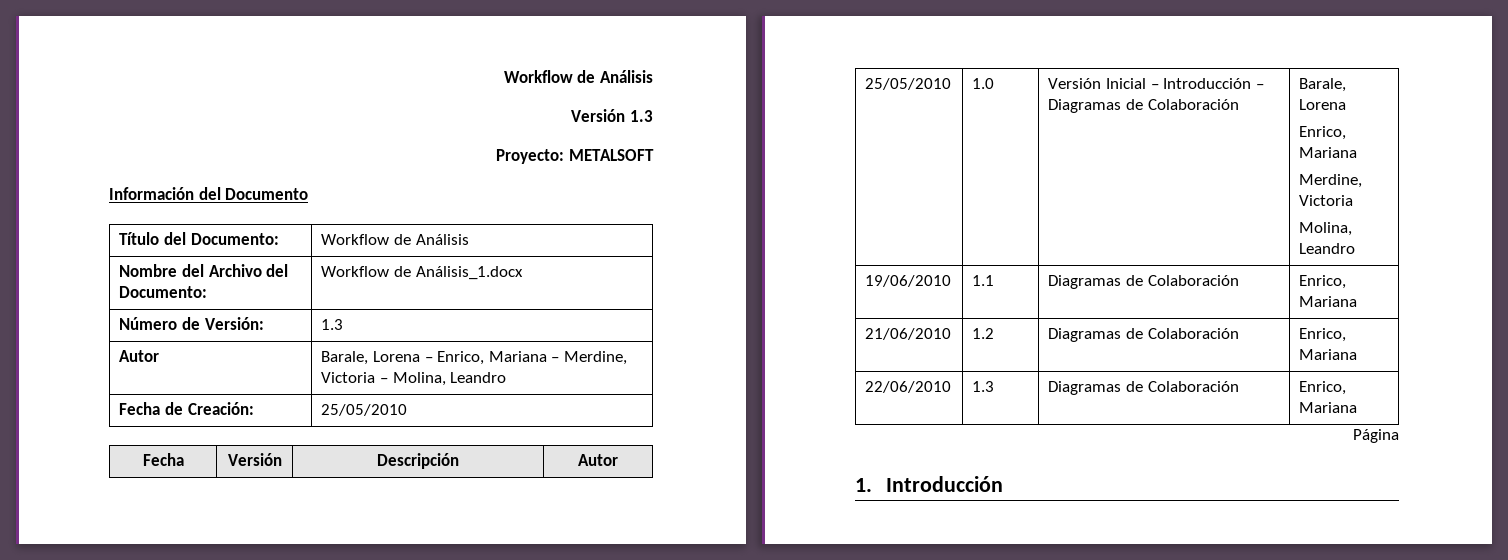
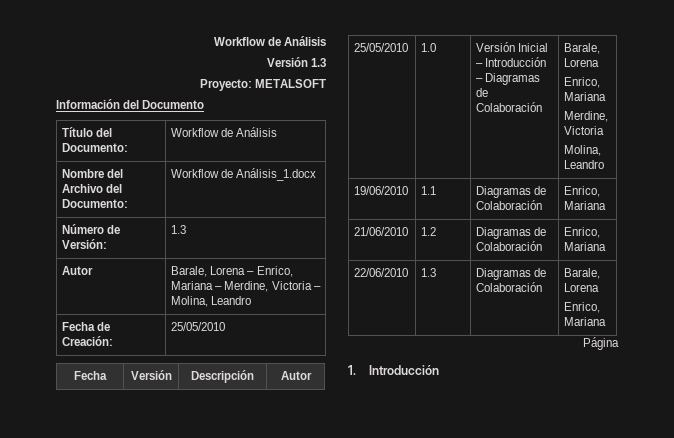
(1239, 386) none -> [564,268,601,279] [564,283,600,292] Barale, Lorena //

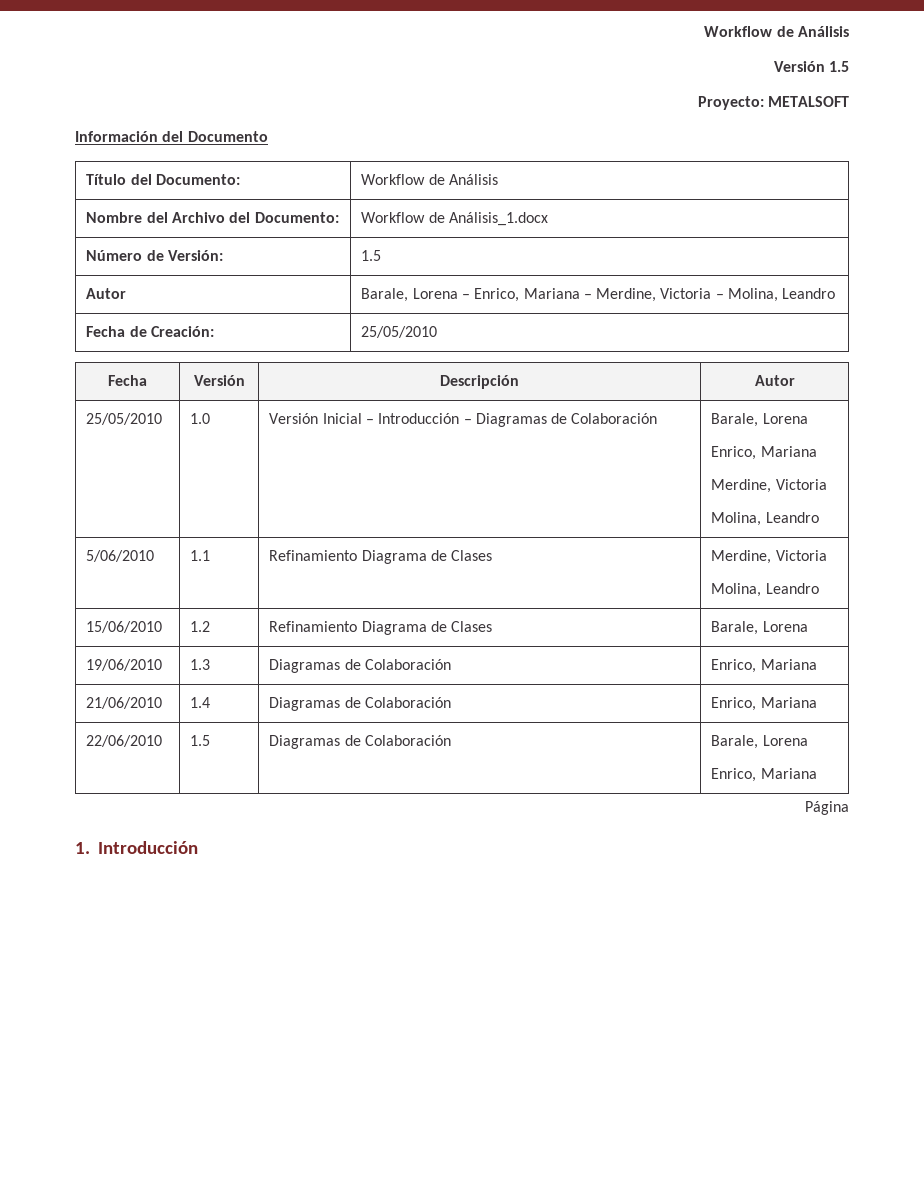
[311,58,326,67] 1.3 -> [829,61,850,72] 1.5
[171,225,187,234] 1.3 -> [361,250,382,261] 1.5
(605, 164) none -> [86,550,155,562] [190,550,211,561] [269,550,493,564] [711,550,827,564] [711,583,819,597] [86,621,163,633] [190,621,211,632] [269,621,493,635] [711,621,808,635] // 5/06/2010 | 1.1 | Refinamiento Diagrama de Clases | Merdine, Victoria // Molina, Leandro // 15/06/2010 | 1.2 | Refinamiento Diagrama de Clases | Barale, Lorena
[421,186,437,195] 1.1 -> [190,659,211,670] 1.3
[421,227,437,236] 1.2 -> [190,697,211,708] 1.4
[421,268,437,277] 1.3 -> [190,735,211,746] 1.5

